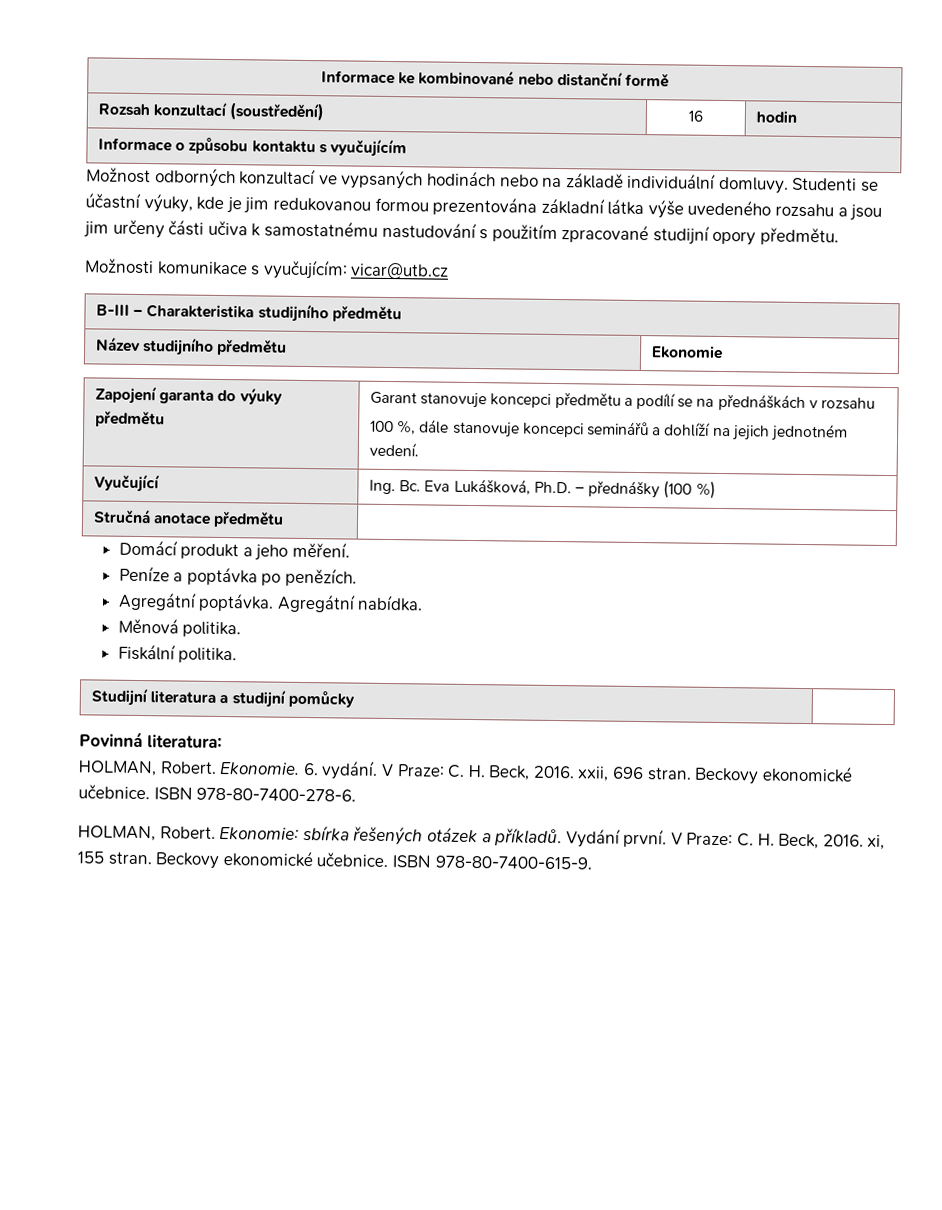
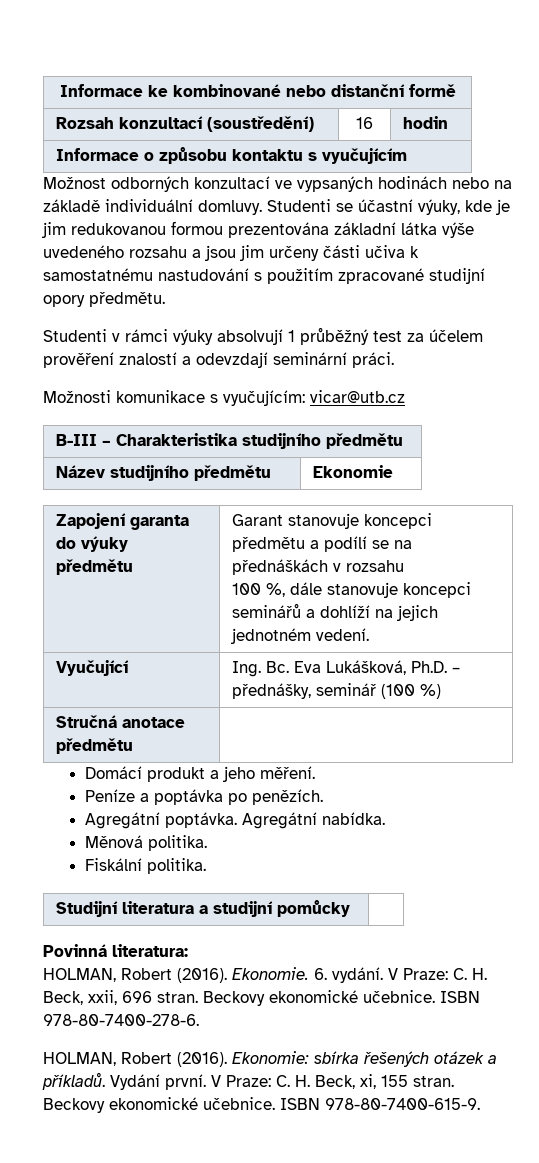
(840, 236) none -> [43,327,483,345] [43,352,394,368] // Studenti v rámci výuky absolvují 1 průběžný test za účelem prověření znalostí a odevzdají seminární práci.
[588,480,661,499] přednášky -> [232,683,378,699] přednášky, seminář
[159,761,217,774] Robert. -> [121,968,227,983] Robert (2016).
[532,765,575,779] 2016. -> (83, 998) none
[159,826,216,839] Robert. -> [121,1052,227,1067] Robert (2016).
[822,834,864,847] 2016. -> (355, 1082) none

